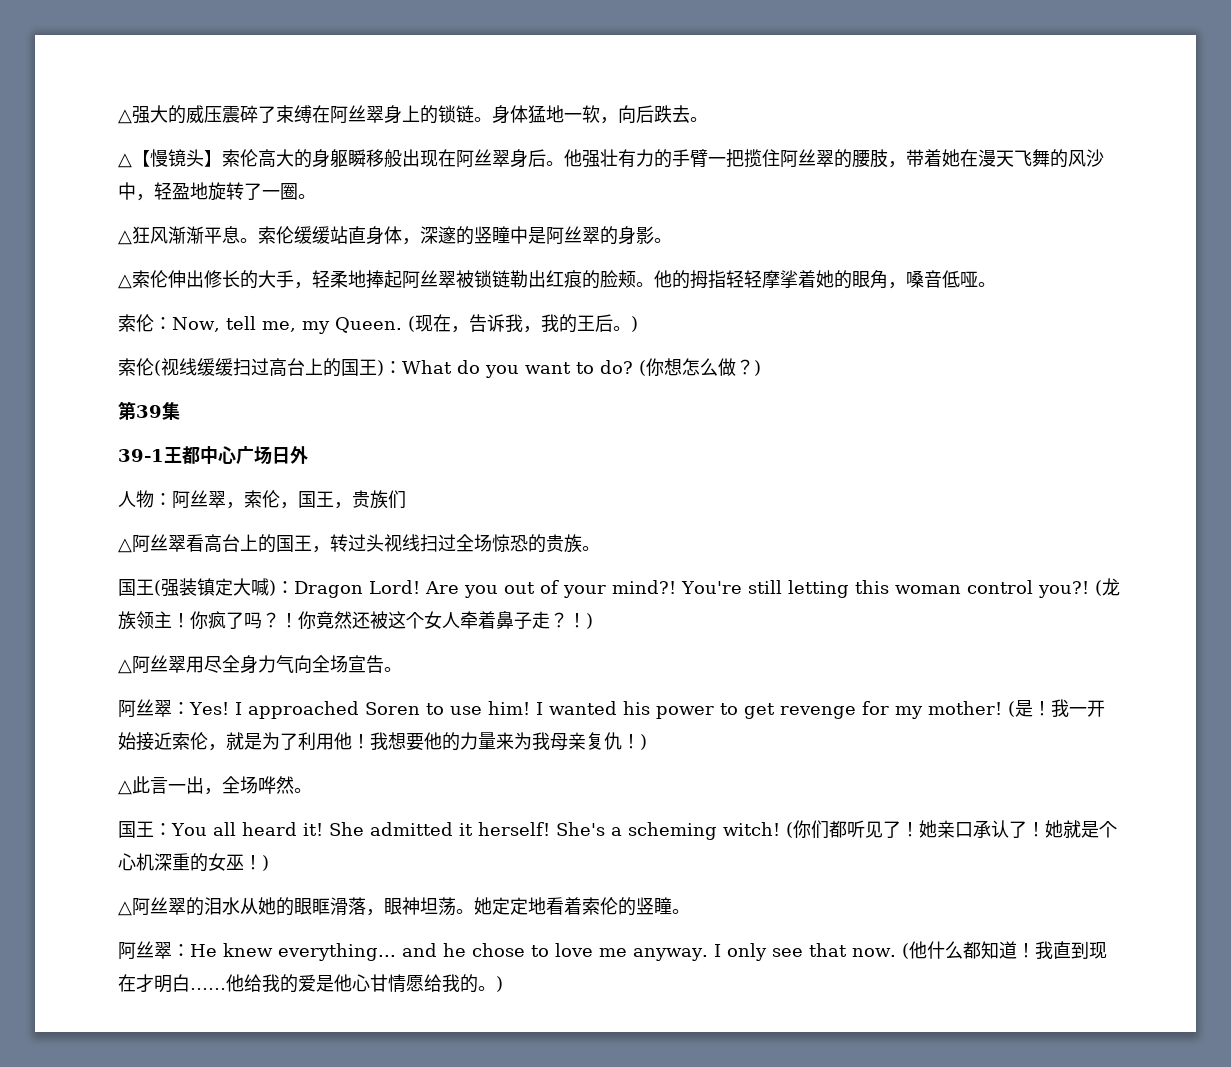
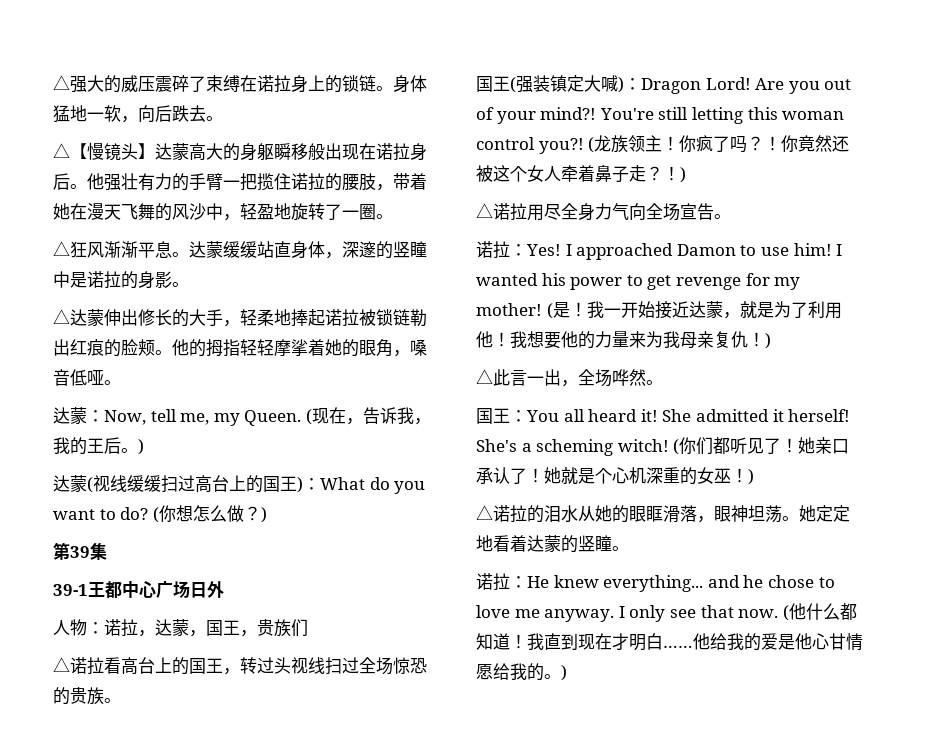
[330,105,384,124] 阿丝翠 -> [257,75,291,93] 诺拉
[222,149,258,167] 索伦 -> [155,143,189,160] 达蒙
[456,149,510,168] 阿丝翠 -> [376,143,410,161] 诺拉
[780,149,834,168] 阿丝翠 -> [291,173,325,191] 诺拉
[258,226,294,244] 索伦 -> [189,241,223,258] 达蒙
[546,226,600,245] 阿丝翠 -> [87,271,121,289] 诺拉
[132,270,168,288] 索伦 -> [70,309,104,326] 达蒙
[402,270,456,289] 阿丝翠 -> [325,309,359,327] 诺拉
[118,314,154,332] 索伦 -> [53,407,87,424] 达蒙
[118,358,154,376] 索伦 -> [53,475,87,492] 达蒙
[172,490,280,509] 阿丝翠，索伦 -> [104,619,189,637] 诺拉，达蒙
[132,534,186,553] 阿丝翠 -> [70,657,104,675] 诺拉
[132,655,186,674] 阿丝翠 -> [493,203,527,221] 诺拉
[118,699,172,718] 阿丝翠 -> [476,241,510,259] 诺拉
[364,702,420,715] Soren -> [676,244,736,256] Damon
[172,732,208,750] 索伦 -> [688,301,723,318] 达蒙
[132,897,186,916] 阿丝翠 -> [493,505,527,523] 诺拉
[582,897,618,915] 索伦 -> [527,535,561,552] 达蒙
[118,941,172,960] 阿丝翠 -> [476,573,510,591] 诺拉

